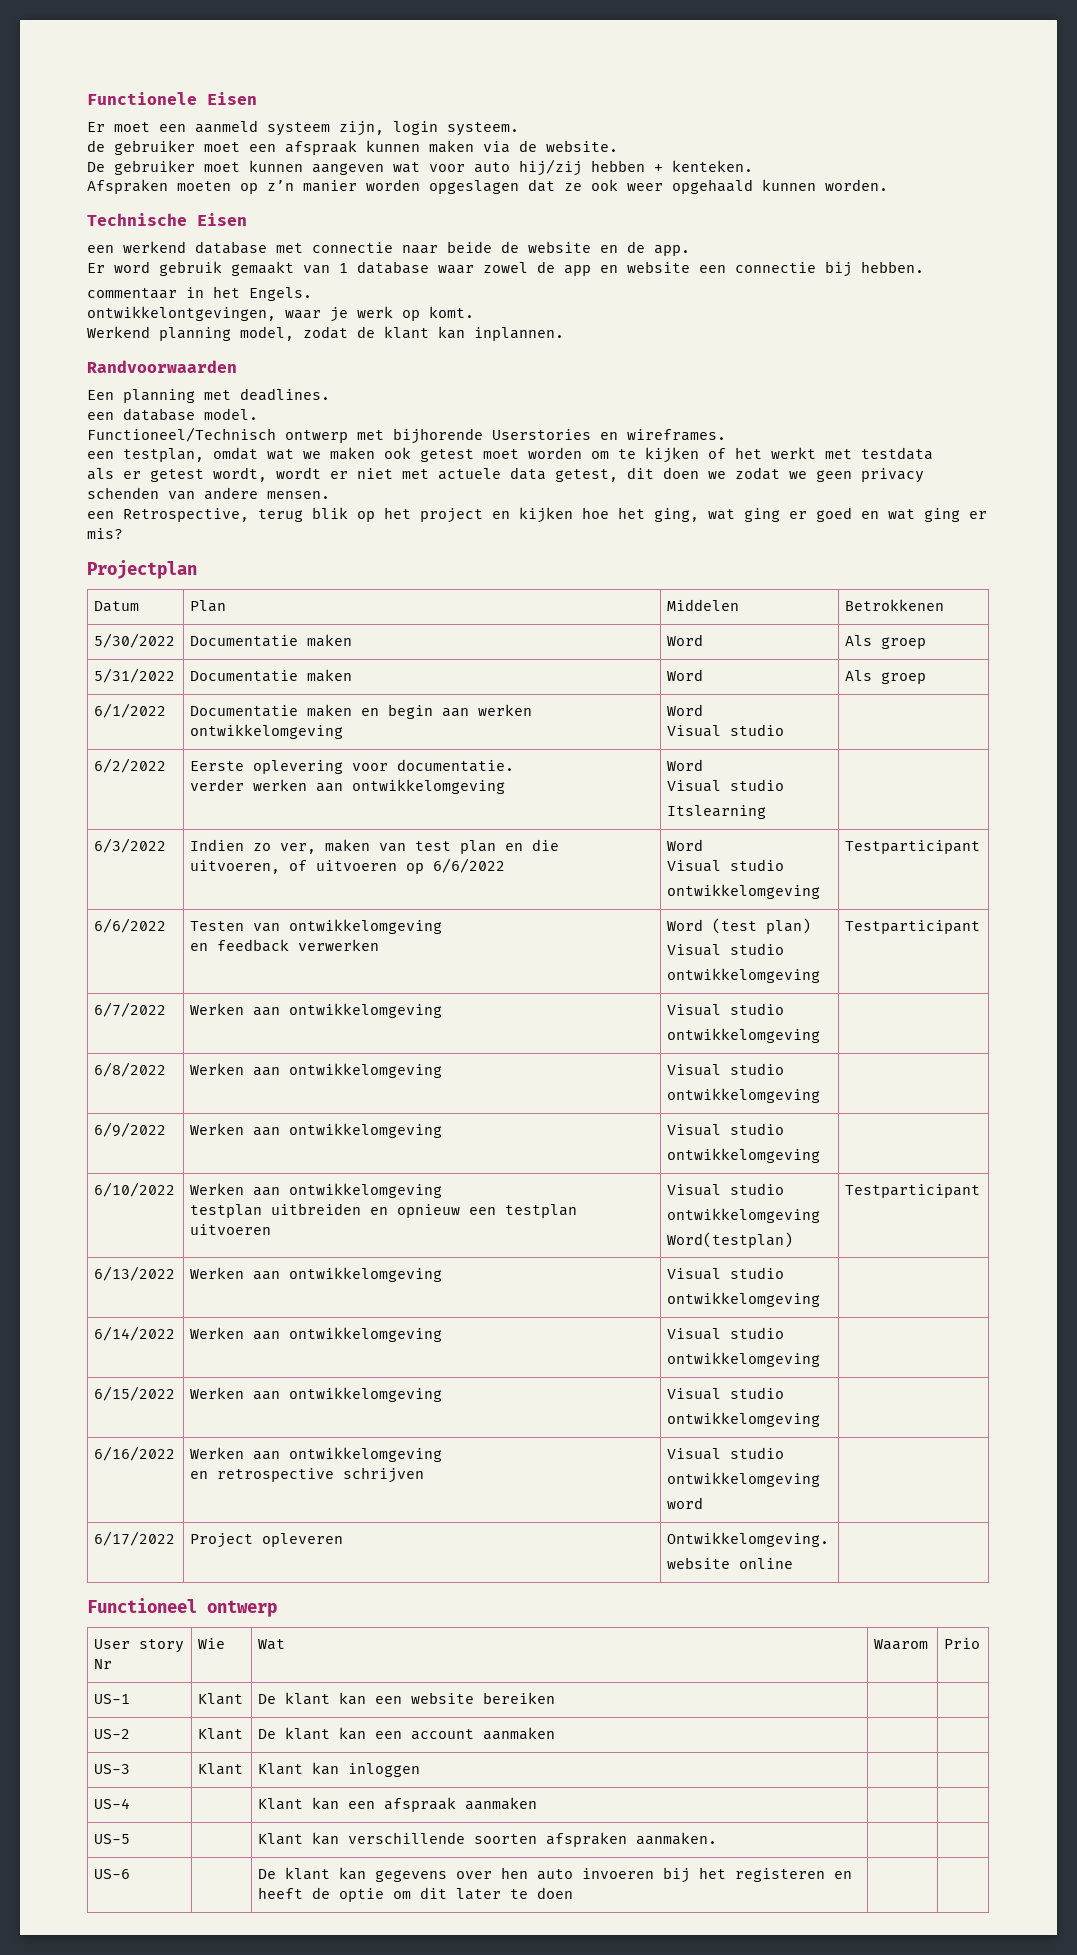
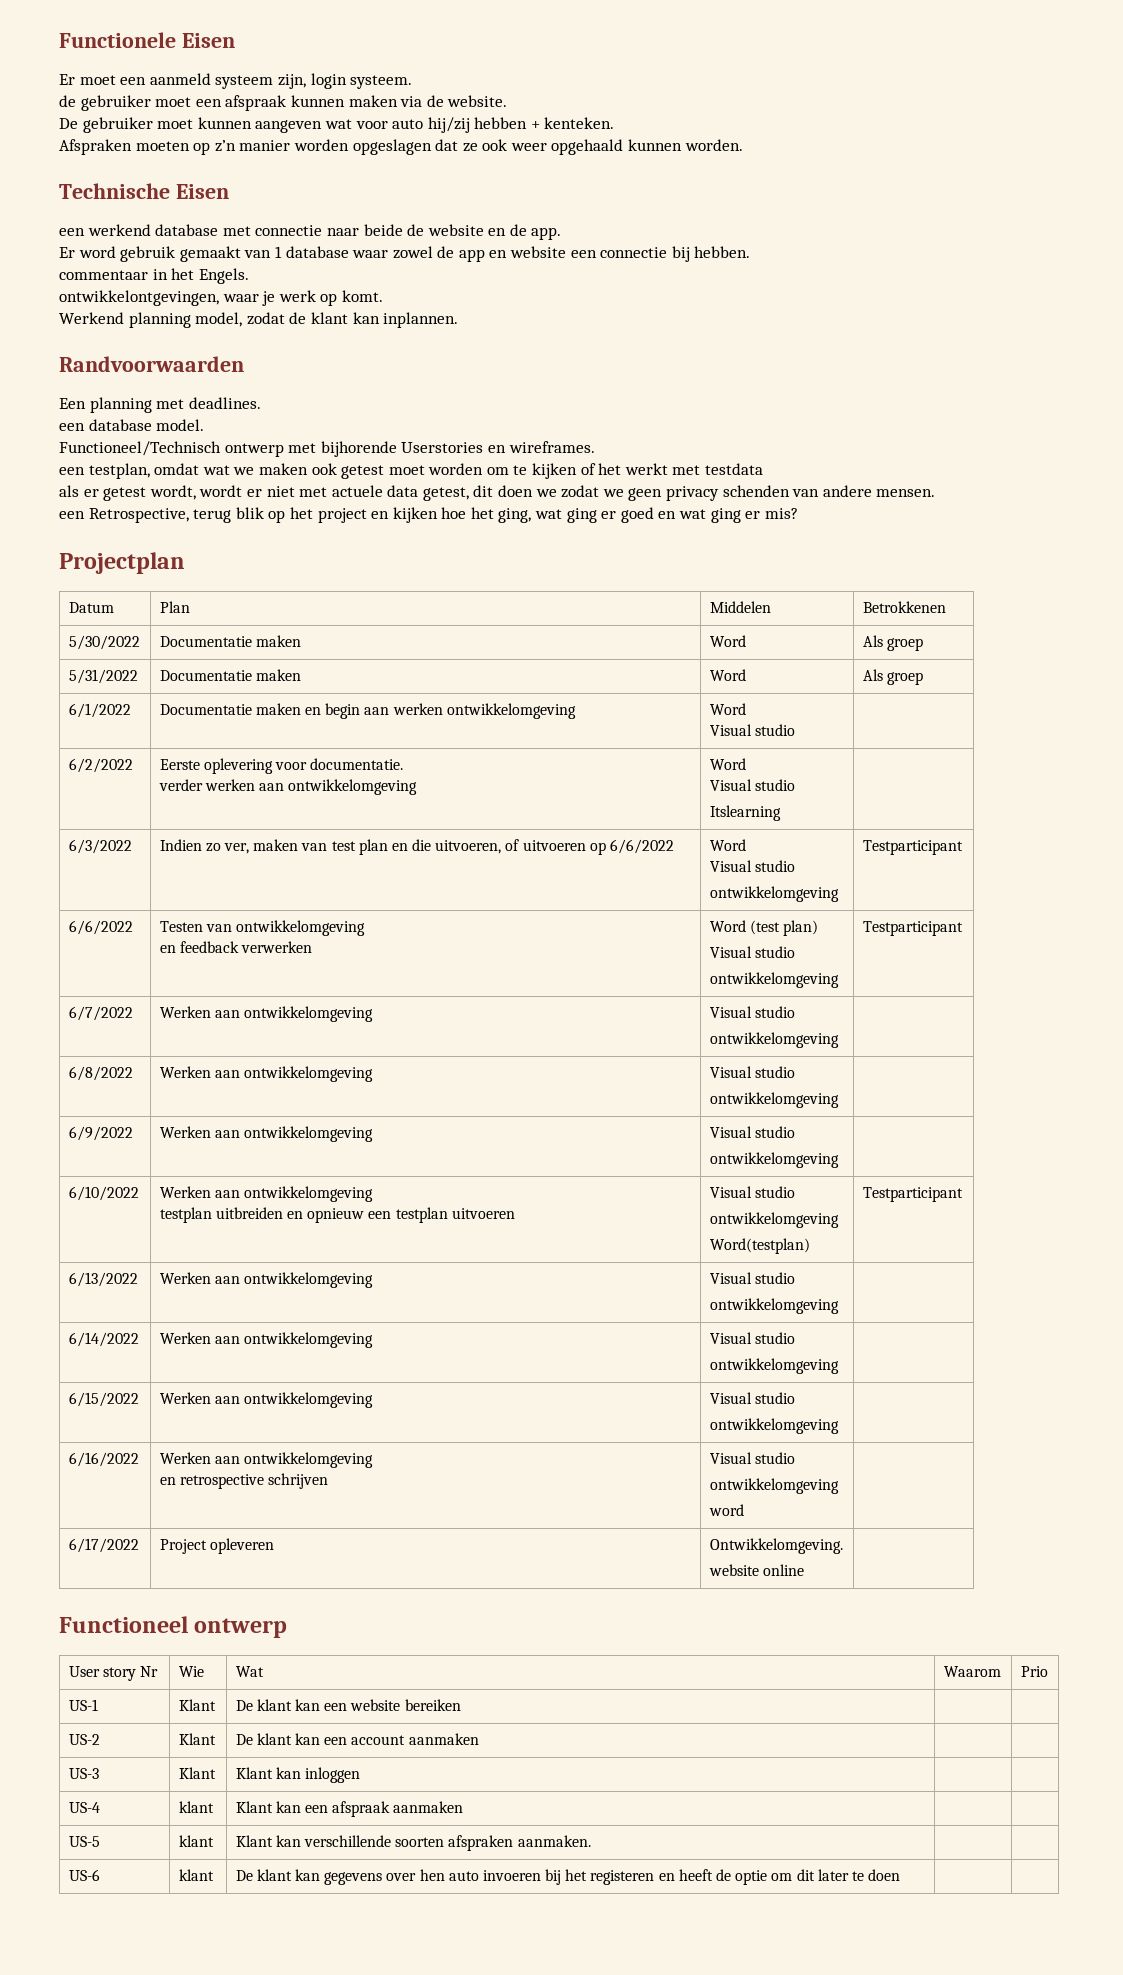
(131, 1803) none -> [178,1801,214,1813] klant
(131, 1839) none -> [178,1835,214,1847] klant
(131, 1874) none -> [178,1869,214,1881] klant

